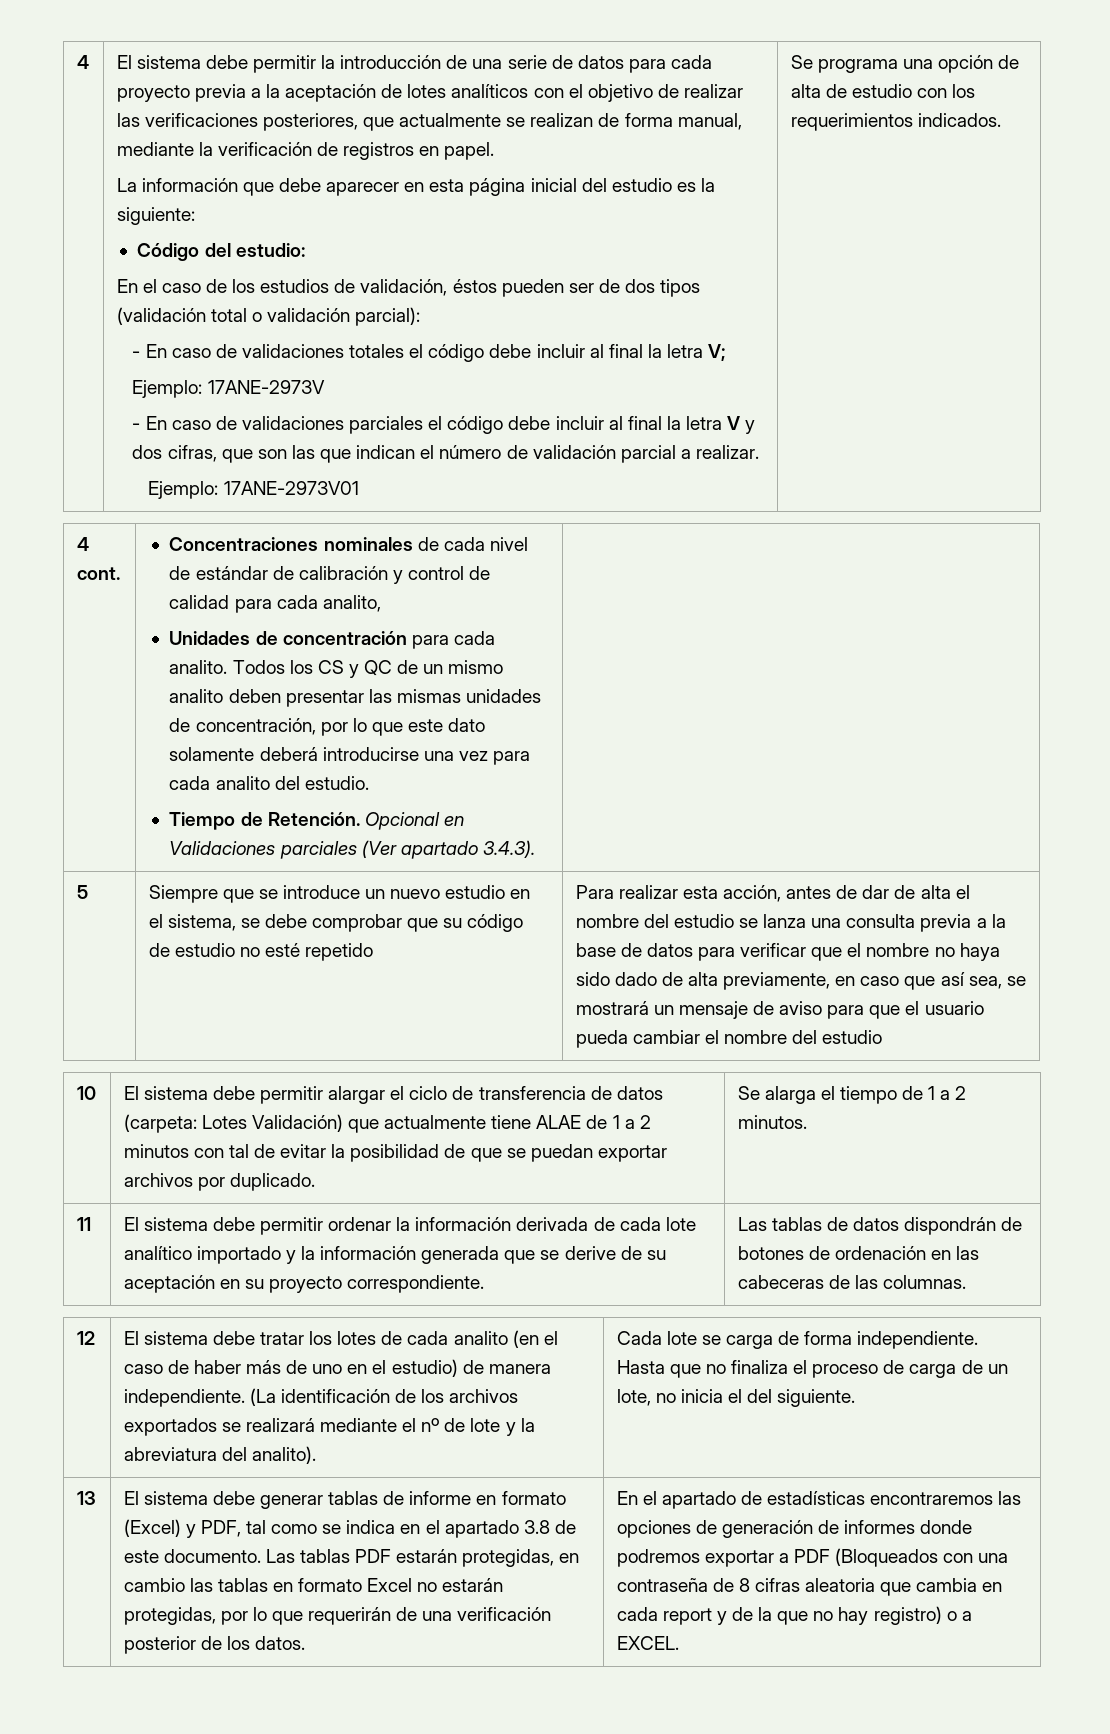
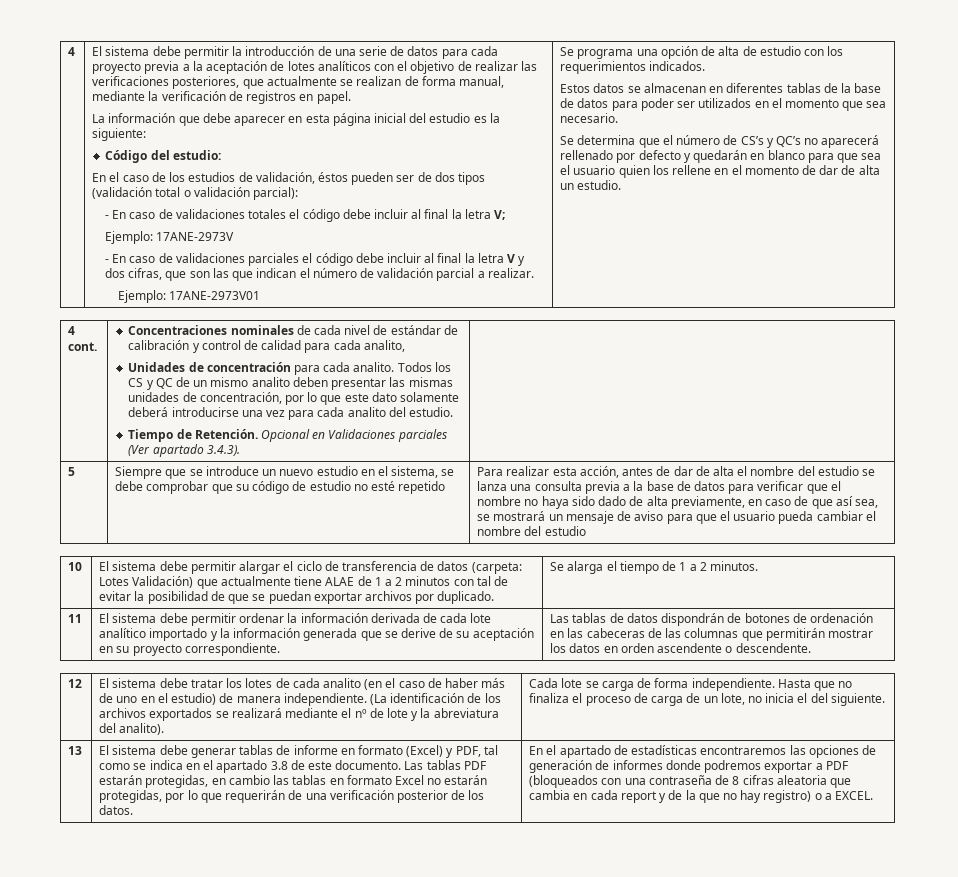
(1001, 120) none -> [560,83,882,93] [560,98,887,111] [560,113,619,123] [560,135,880,148] [560,150,882,163] [560,165,880,178] [560,180,622,190] // Estos datos se almacenan en diferentes tablas de la base de datos para poder ser utilizados en el momento que sea necesario. // Se determina que el número de CS’s y QC’s no aparecerá rellenado por defecto y quedarán en blanco para que sea el usuario quien los rellene en el momento de dar de alta un estudio.
(900, 981) none -> [794,496,809,506] de
[882,1275,966,1289] columnas. -> [684,628,874,641] [550,643,811,653] columnas que permitirán mostrar los datos en orden ascendente o descendente.
[835,1548,939,1567] (Bloqueados -> [529,775,599,788] (bloqueados

